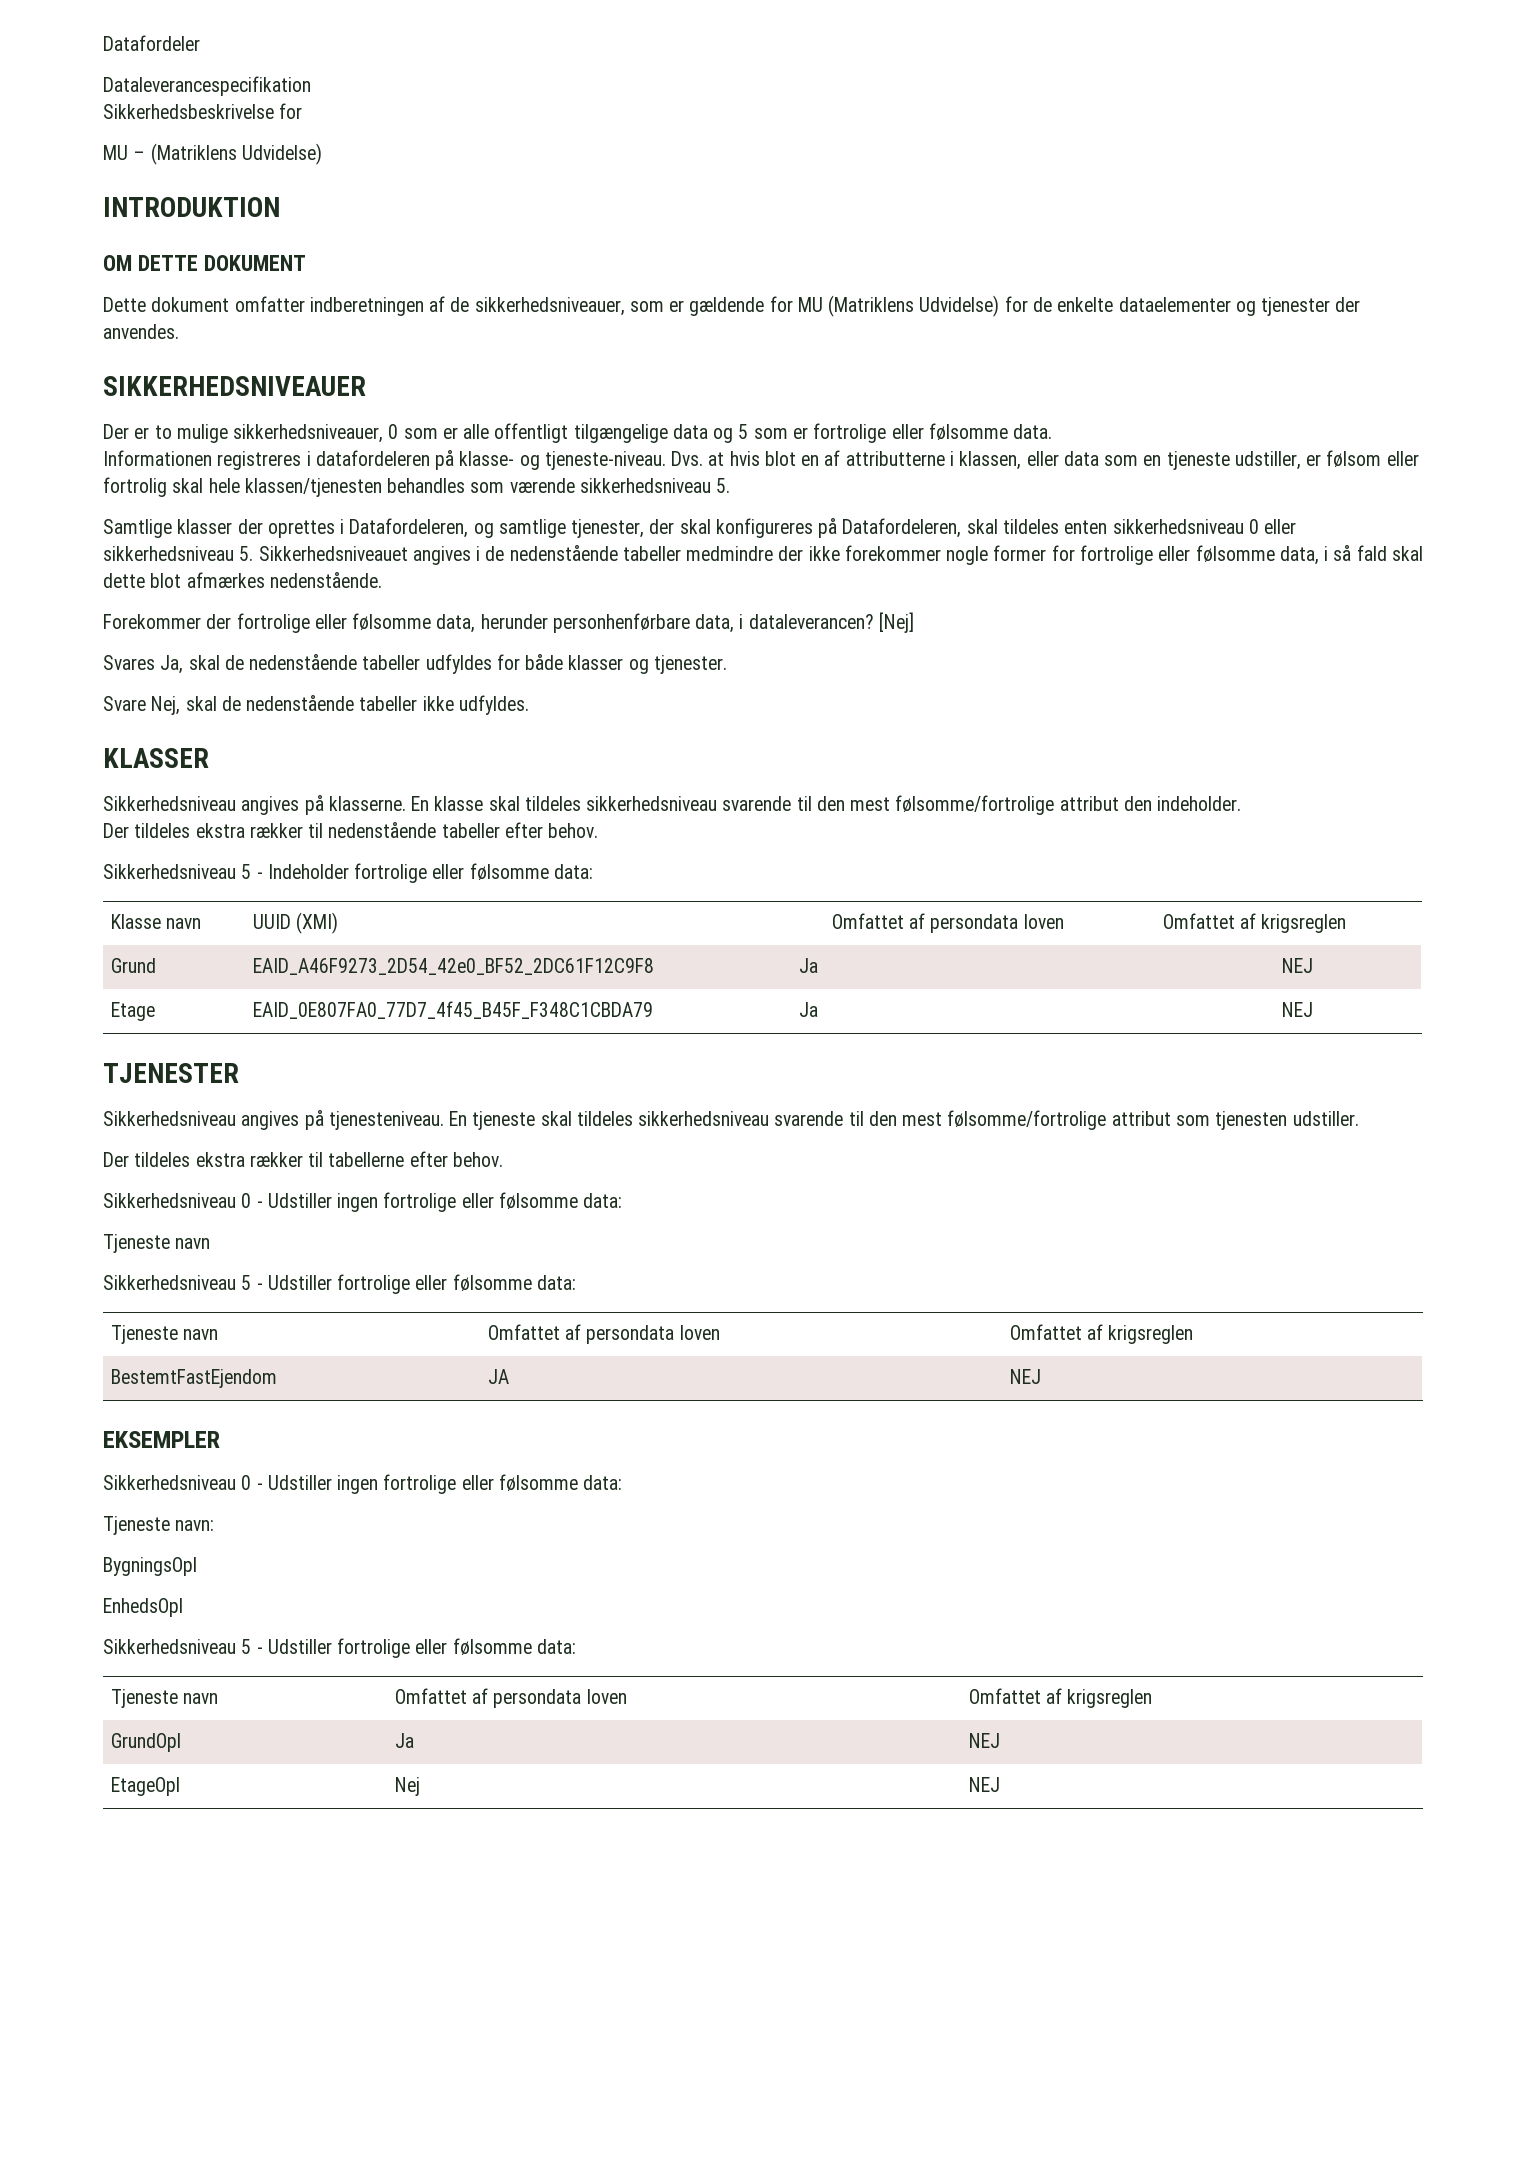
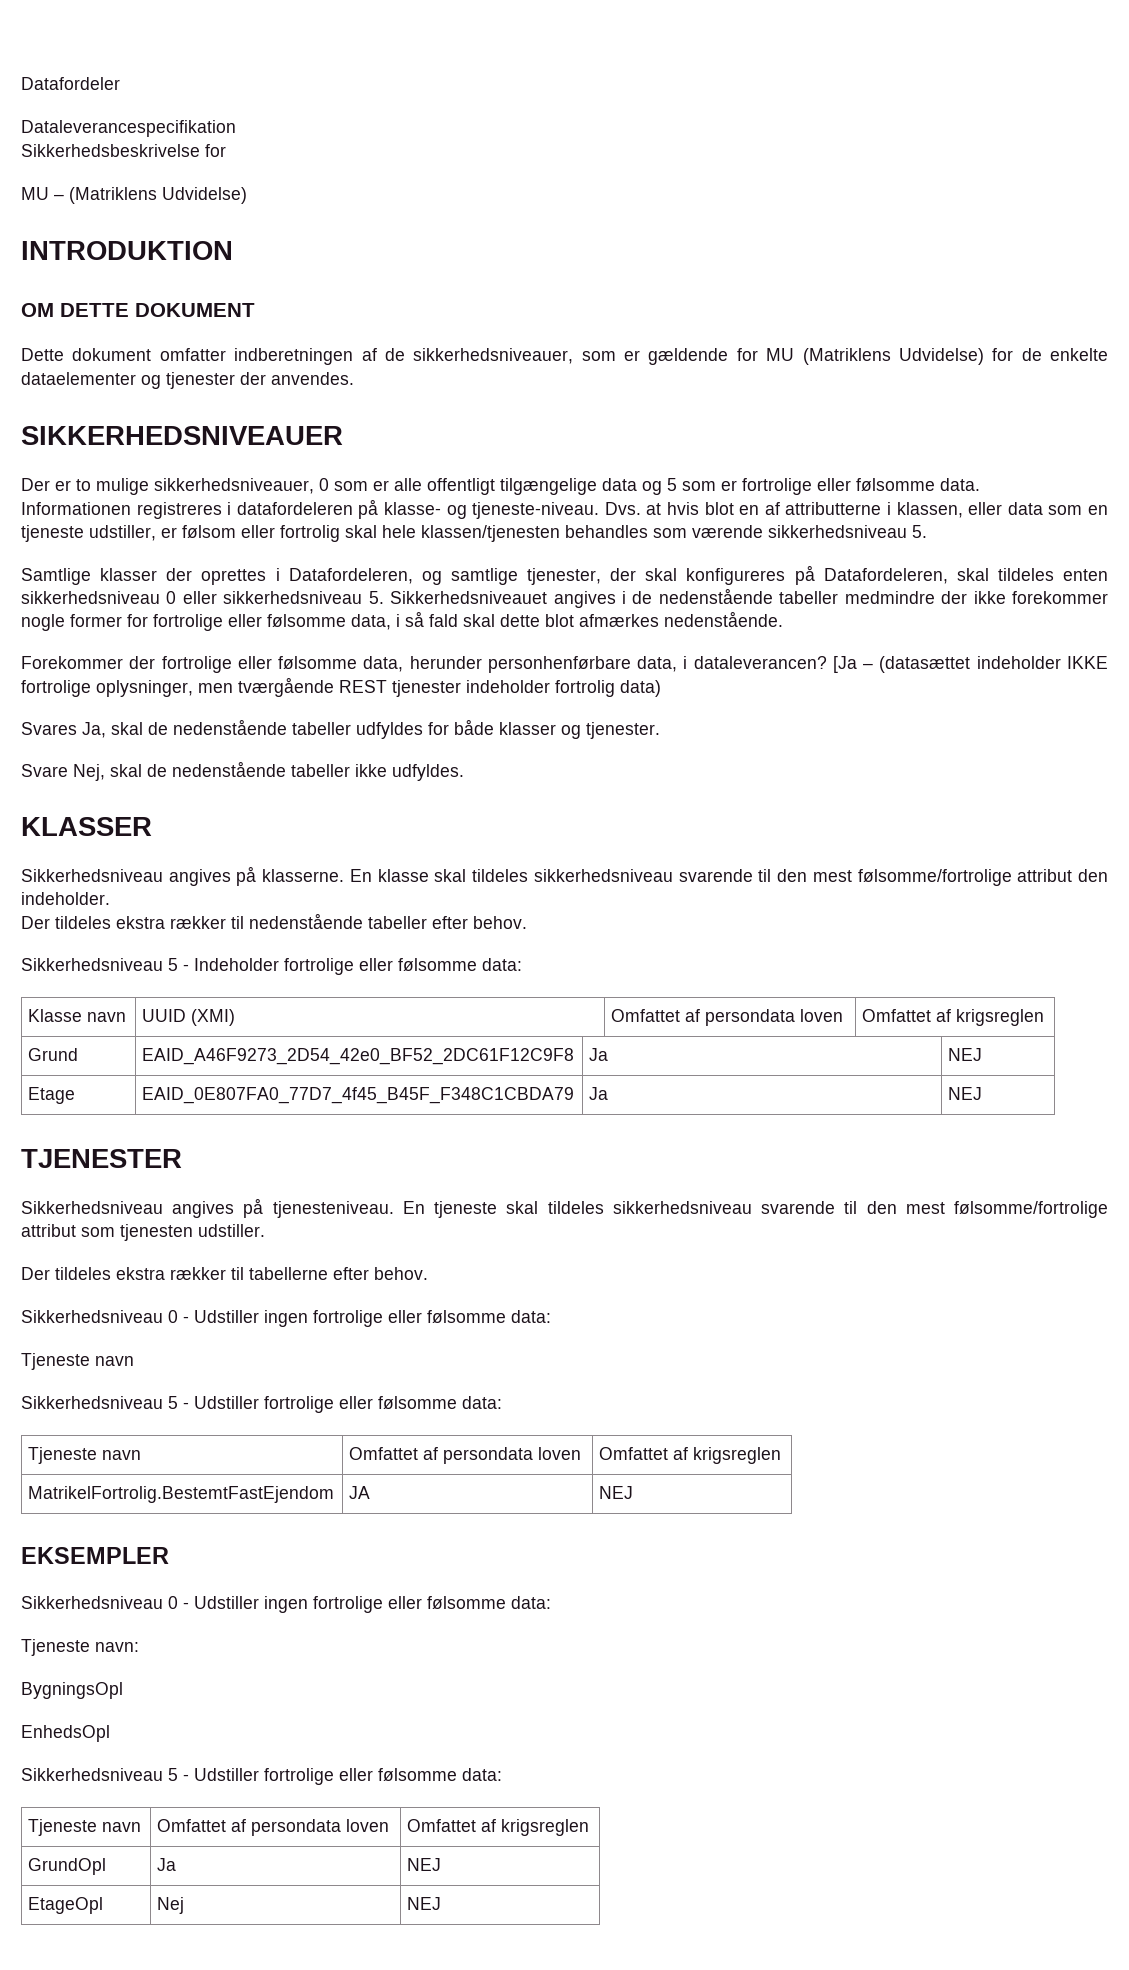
[878,612,914,633] [Nej] -> [832,656,1108,673] [21,677,661,697] [Ja – (datasættet indeholder IKKE fortrolige oplysninger, men tværgående REST tjenester indeholder fortrolig data)
[110,1369,277,1388] BestemtFastEjendom -> [28,1486,335,1503] MatrikelFortrolig.BestemtFastEjendom

